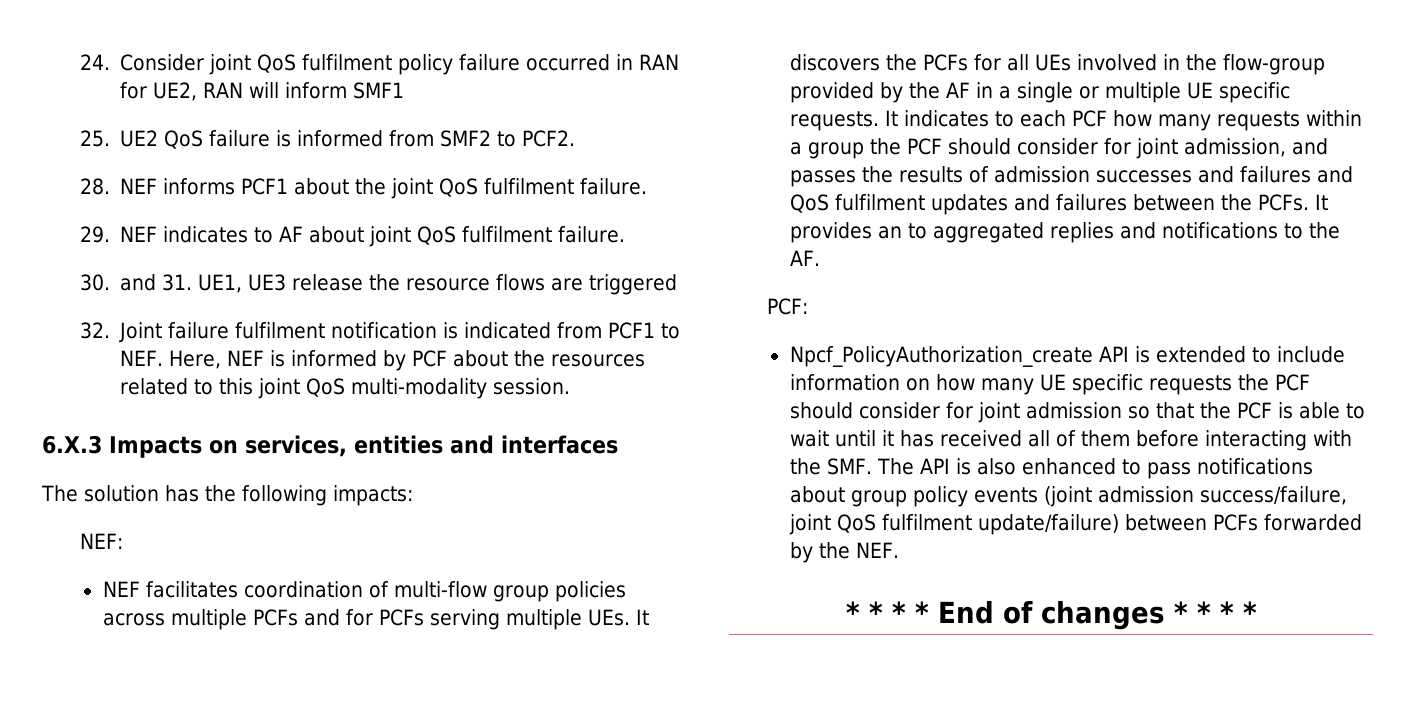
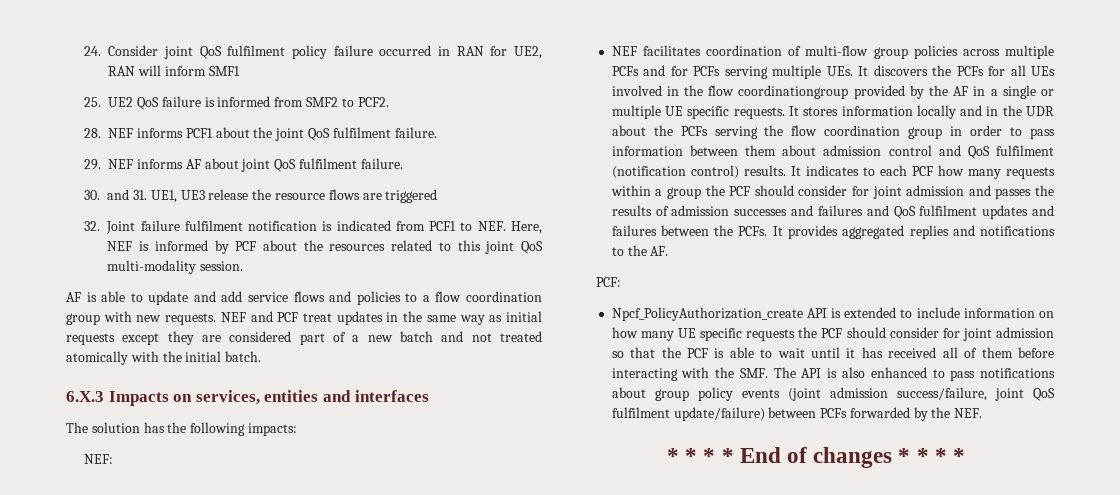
[163,226,274,243] indicates to -> [137,159,184,169] informs
(571, 386) none -> [66,291,542,305] [66,311,542,325] [66,331,542,345] [66,351,262,365] // AF is able to update and add service flows and policies to a flow coordination group with new requests. NEF and PCF treat updates in the same way as initial requests except they are considered part of a new batch and not treated atomically with the initial batch.
[1222,54,1325,75] flow-group -> [708,85,849,99] flow coordinationgroup
(898, 118) none -> [803,105,1054,119] [611,125,1055,139] [611,145,1054,159] [611,165,801,179] stores information locally and in the UDR about the PCFs serving the flow coordination group in order to pass information between them about admission control and QoS fulfilment (notification control) results. It
[1183,138,1286,157] admission, -> [906,185,965,196] admission
[877,223,927,239] an to -> (838, 232) none

